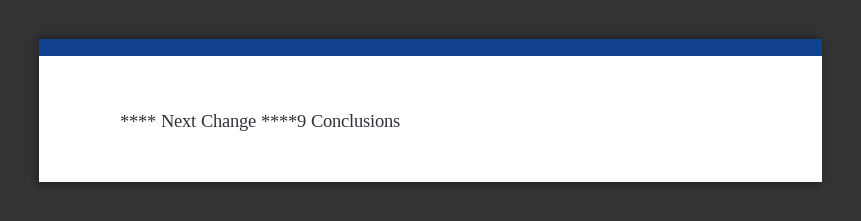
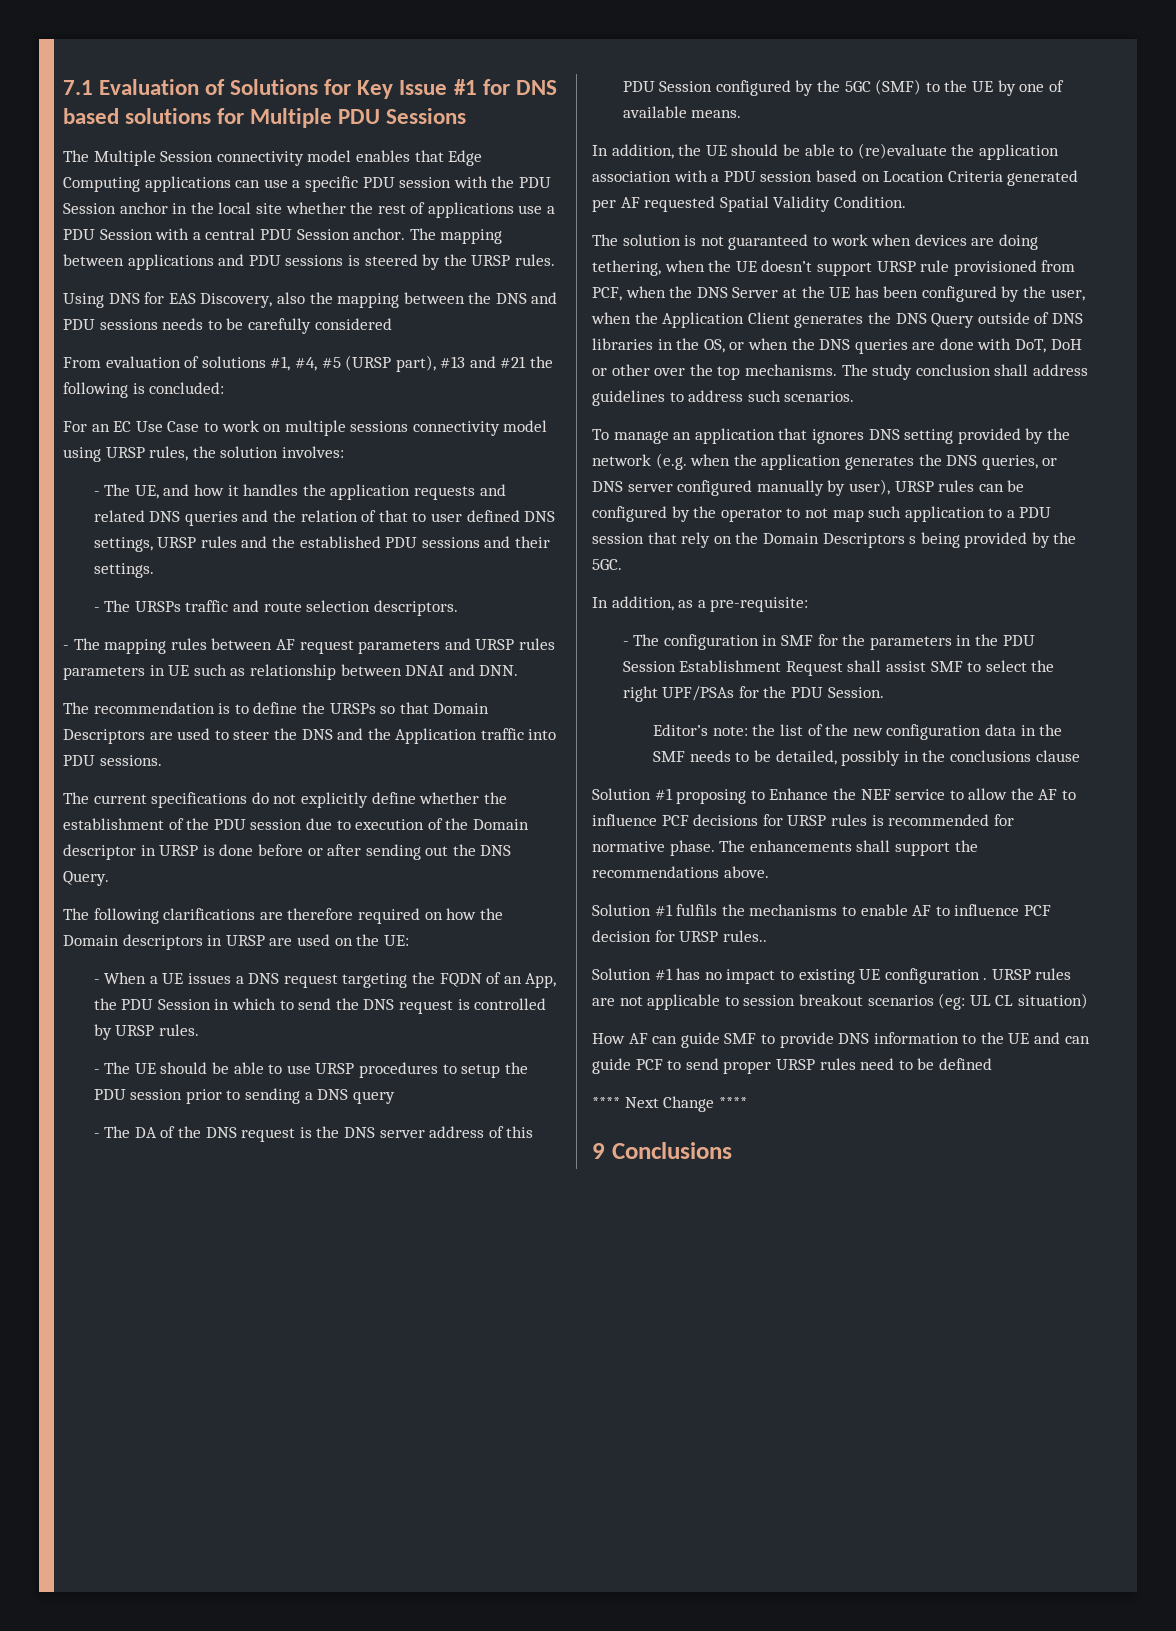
(120, 121) none -> [63,79,557,99] [63,108,467,128] [63,150,483,166] [63,176,551,192] [63,202,556,218] [63,228,503,244] [63,254,555,270] [63,292,558,308] [63,318,392,334] [63,355,554,372] [63,382,225,398] [63,420,548,436] [63,446,344,462] [93,484,506,500] [93,510,556,526] [93,536,550,552] [93,563,154,578] [93,600,458,616] [63,638,555,654] [63,664,519,680] [63,702,490,714] [63,728,557,744] [63,755,162,766] [63,792,507,808] [63,818,529,830] [63,844,512,860] [63,871,109,886] [63,908,503,924] [63,934,409,950] [93,972,557,988] [93,998,547,1014] [93,1024,199,1040] [93,1062,528,1078] [93,1088,395,1104] [93,1126,534,1142] [622,79,1064,96] [622,106,742,118] [592,143,1059,160] [592,170,1079,186] [592,196,906,212] [592,234,1038,250] [592,260,1076,276] [592,286,1085,302] [591,312,1083,328] [592,338,1082,354] [592,364,1088,380] [592,390,855,406] [592,428,1070,444] [592,453,1058,470] [592,479,1025,496] [592,506,1052,522] [592,532,1077,548] [592,559,622,570] [592,596,809,612] [622,634,1035,650] [622,660,1055,676] [622,686,884,702] [653,724,1063,740] [653,750,1080,766] [592,788,1077,804] [592,814,1014,826] [592,840,978,856] [592,866,769,878] [592,904,1051,916] [592,930,767,942] [592,968,1072,984] [592,993,1088,1010] [592,1032,1090,1048] [592,1058,992,1074] 7.1 Evaluation of Solutions for Key Issue #1 for DNS based solutions for Multiple PDU Sessions // The Multiple Session connectivity model enables that Edge Computing applications can use a specific PDU session with the PDU Session anchor in the local site whether the rest of applications use a PDU Session with a central PDU Session anchor. The mapping between applications and PDU sessions is steered by the URSP rules. // Using DNS for EAS Discovery, also the mapping between the DNS and PDU sessions needs to be carefully considered // From evaluation of solutions #1, #4, #5 (URSP part), #13 and #21 the following is concluded: // For an EC Use Case to work on multiple sessions connectivity model using URSP rules, the solution involves: // - The UE, and how it handles the application requests and related DNS queries and the relation of that to user defined DNS settings, URSP rules and the established PDU sessions and their settings. // - The URSPs traffic and route selection descriptors. // - The mapping rules between AF request parameters and URSP rules parameters in UE such as relationship between DNAI and DNN. // The recommendation is to define the URSPs so that Domain Descriptors are used to steer the DNS and the Application traffic into PDU sessions. // The current specifications do not explicitly define whether the establishment of the PDU session due to execution of the Domain descriptor in URSP is done before or after sending out the DNS Query. // The following clarifications are therefore required on how the Domain descriptors in URSP are used on the UE: // - When a UE issues a DNS request targeting the FQDN of an App, the PDU Session in which to send the DNS request is controlled by URSP rules. // - The UE should be able to use URSP procedures to setup the PDU session prior to sending a DNS query // - The DA of the DNS request is the DNS server address of this PDU Session configured by the 5GC (SMF) to the UE by one of available means. // In addition, the UE should be able to (re)evaluate the application association with a PDU session based on Location Criteria generated per AF requested Spatial Validity Condition. // The solution is not guaranteed to work when devices are doing tethering, when the UE doesn’t support URSP rule provisioned from PCF, when the DNS Server at the UE has been configured by the user, when the Application Client generates the DNS Query outside of DNS libraries in the OS, or when the DNS queries are done with DoT, DoH or other over the top mechanisms. The study conclusion shall address guidelines to address such scenarios. // To manage an application that ignores DNS setting provided by the network (e.g. when the application generates the DNS queries, or DNS server configured manually by user), URSP rules can be configured by the operator to not map such application to a PDU session that rely on the Domain Descriptors s being provided by the 5GC. // In addition, as a pre-requisite: // - The configuration in SMF for the parameters in the PDU Session Establishment Request shall assist SMF to select the right UPF/PSAs for the PDU Session. // Editor’s note: the list of the new configuration data in the SMF needs to be detailed, possibly in the conclusions clause // Solution #1 proposing to Enhance the NEF service to allow the AF to influence PCF decisions for URSP rules is recommended for normative phase. The enhancements shall support the recommendations above. // Solution #1 fulfils the mechanisms to enable AF to influence PCF decision for URSP rules.. // Solution #1 has no impact to existing UE configuration . URSP rules are not applicable to session breakout scenarios (eg: UL CL situation) // How AF can guide SMF to provide DNS information to the UE and can guide PCF to send proper URSP rules need to be defined //
[261,115,306,127] ****9 -> [718,1097,747,1108] [592,1143,605,1159] **** // 9

